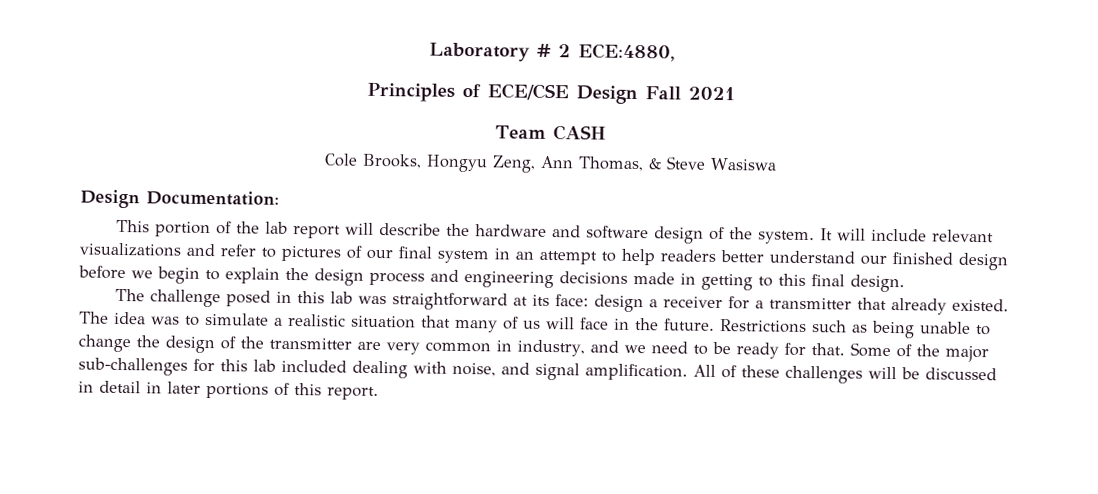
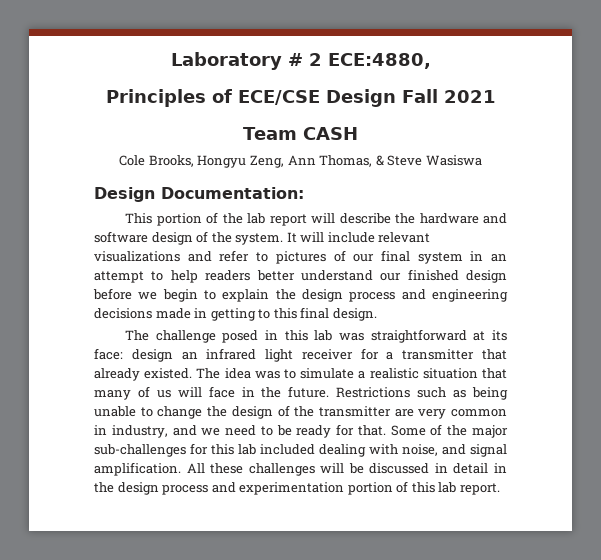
[649,299,659,308] a -> [181,348,294,362] an infrared light
[721,365,737,379] of -> (205, 468) none
[167,381,269,399] later portions -> [94,482,393,495] the design process and experimentation portion
(322, 389) none -> [438,482,457,493] lab

